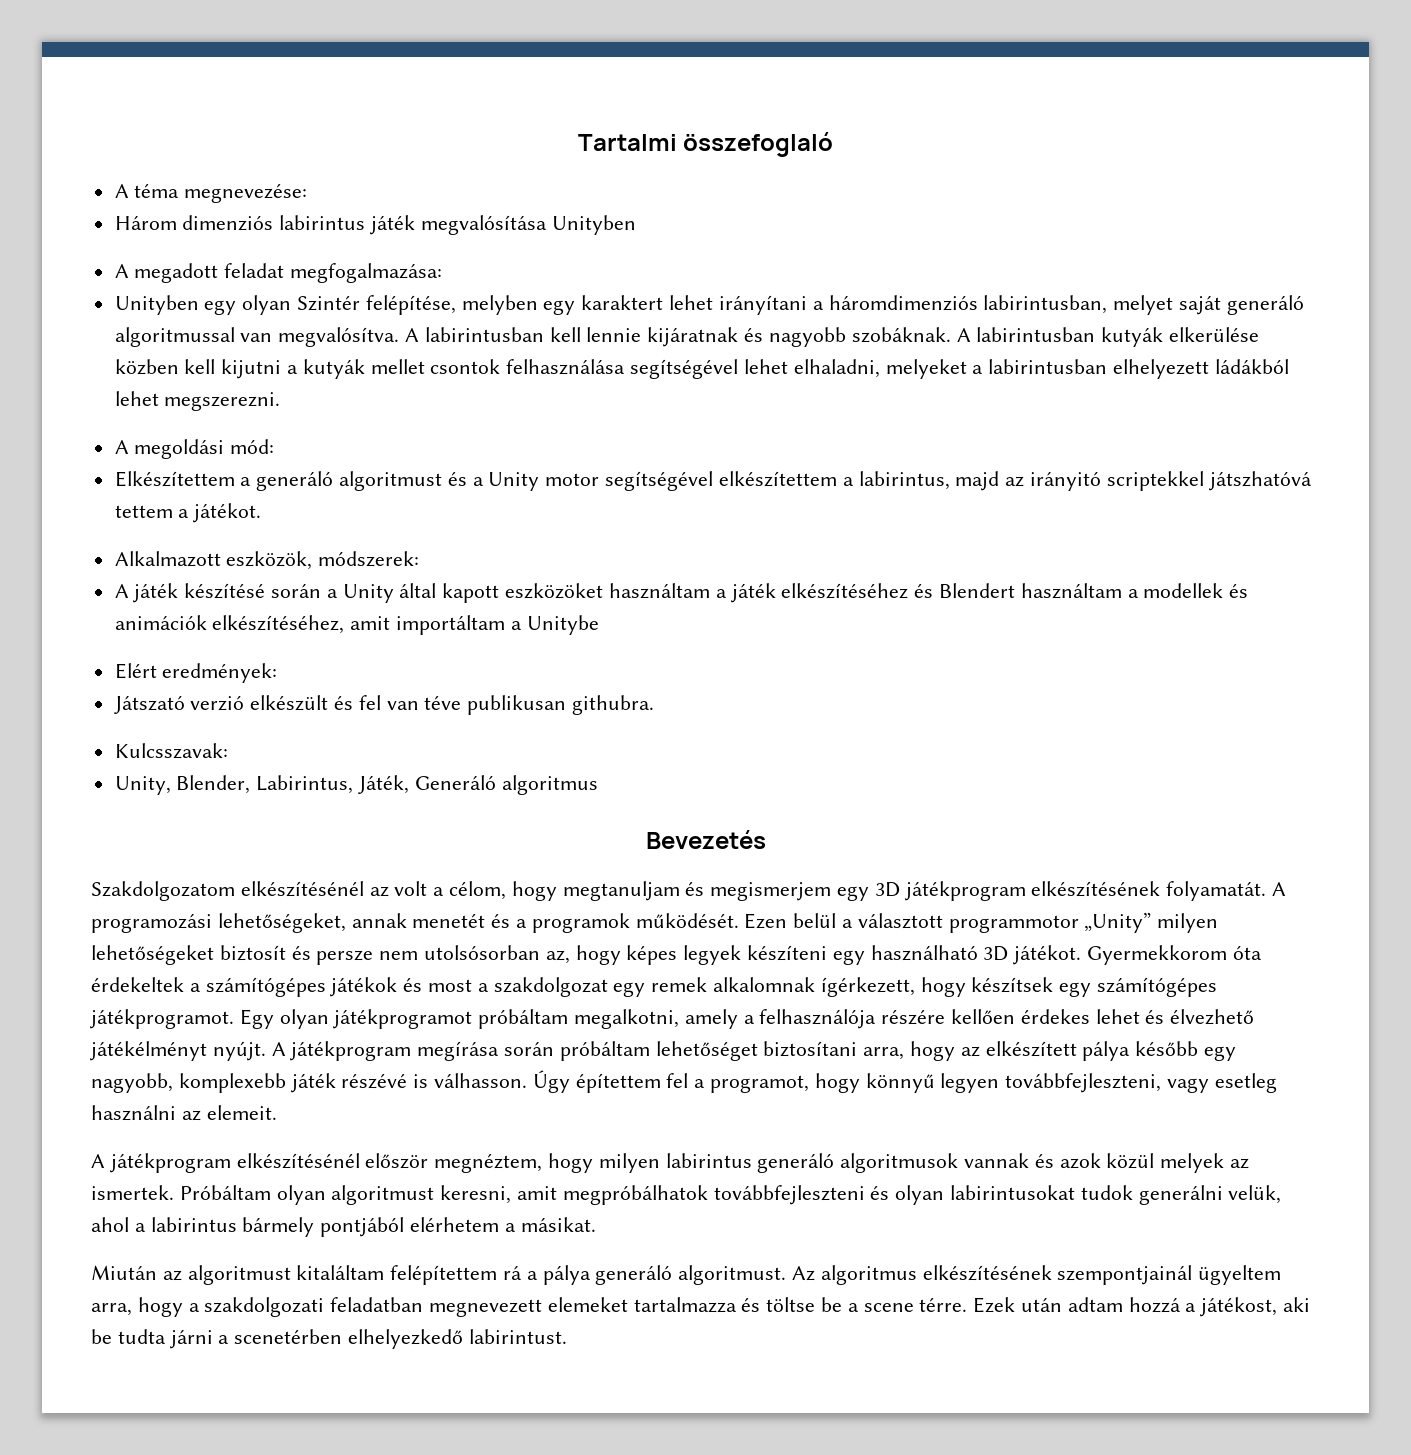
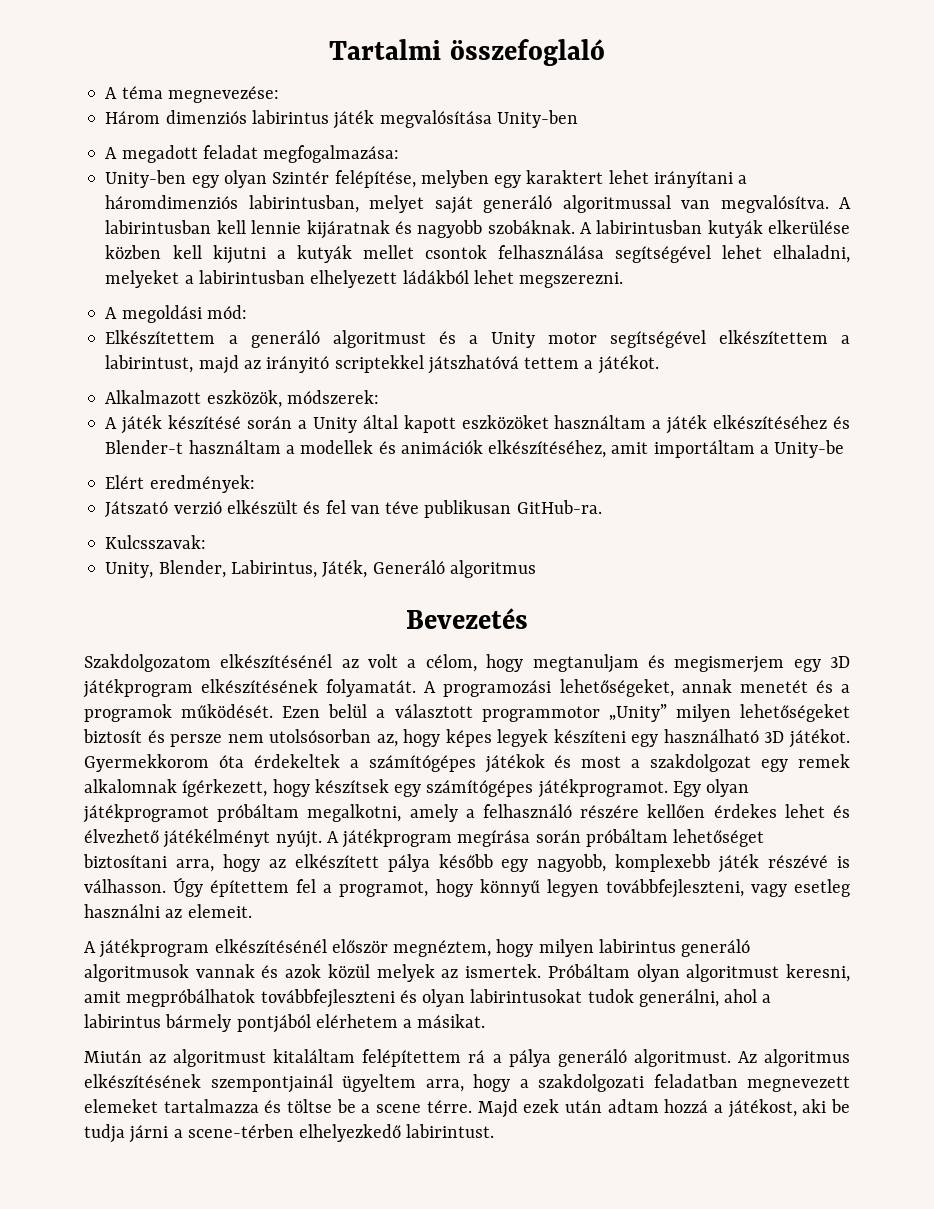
[551,215,636,235] Unityben -> [496,110,578,128] Unity-ben
[114,295,199,315] Unityben -> [105,170,187,188] Unity-ben
[858,471,950,490] labirintus, -> [105,355,194,373] labirintust,
[938,583,1015,598] Blendert -> [105,440,184,454] Blender-t
[526,615,599,635] Unitybe -> [774,440,845,458] Unity-be
[572,695,655,715] githubra. -> [516,500,602,514] GitHub-ra.
[759,1009,877,1029] felhasználója -> [482,804,572,818] felhasználó
[1138,1185,1282,1205] generálni velük, -> [638,989,719,1007] generálni,
[973,1297,1016,1313] Ezek -> [477,1099,560,1118] Majd ezek
[117,1329,166,1344] tudta -> [84,1124,125,1143] tudja
[234,1329,343,1344] scenetérben -> [187,1124,294,1138] scene-térben

